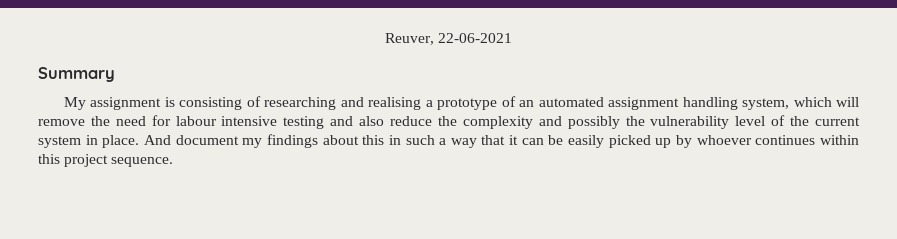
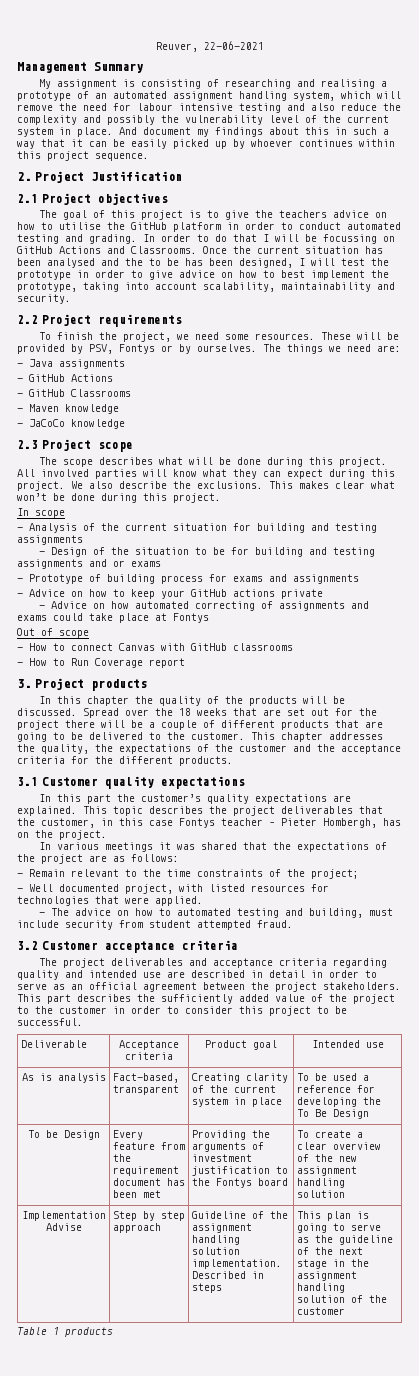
(513, 38) none -> [17,62,87,73] Management
(174, 162) none -> [17,171,183,183] [17,193,169,205] [38,210,387,220] [17,222,401,232] [17,234,395,244] [17,246,383,254] [17,258,389,268] [17,270,389,280] [17,282,395,292] [17,294,71,304] [17,314,183,327] [38,332,399,342] [17,344,401,354] [17,359,125,369] [17,374,113,382] [17,389,131,397] [17,404,119,414] [17,419,125,429] [17,439,134,452] [38,457,387,467] [17,469,395,479] [17,481,395,491] [17,493,221,503] [17,508,65,518] [17,523,377,533] [17,535,83,545] [38,547,375,557] [17,559,161,569] [17,574,359,584] [17,589,323,599] [38,601,369,611] [17,613,209,623] [17,628,89,638] [17,643,293,651] [17,658,185,668] [17,678,148,691] [38,696,345,706] [17,708,377,718] [17,720,383,730] [17,732,383,742] [17,744,401,754] [17,756,233,766] [17,776,246,789] [38,794,351,804] [17,806,383,816] [17,818,401,828] [17,830,107,840] [38,842,387,852] [17,854,179,864] [17,869,359,879] [17,884,329,894] [17,896,203,906] [38,908,393,918] [17,920,293,930] [17,940,239,953] [38,958,387,968] [17,970,377,980] [17,982,401,992] [17,994,395,1004] [17,1006,347,1016] [17,1018,83,1026] [20,1040,87,1048] [119,1040,179,1050] [125,1052,173,1060] [205,1040,277,1050] [311,1040,384,1048] [21,1073,106,1083] [112,1073,179,1083] [112,1085,179,1095] [191,1073,288,1083] [191,1085,276,1093] [191,1097,282,1107] [296,1073,369,1081] [296,1085,375,1093] [296,1097,381,1107] [296,1109,369,1119] [27,1130,100,1140] [112,1130,143,1140] [112,1142,185,1150] [112,1154,131,1162] [112,1166,179,1176] [112,1178,185,1186] [112,1190,161,1198] [191,1130,270,1140] [191,1142,264,1152] [191,1154,252,1162] [191,1166,288,1176] [191,1178,288,1188] [296,1130,363,1138] [296,1142,381,1150] [296,1154,357,1162] [296,1166,357,1176] [296,1178,345,1188] [296,1190,345,1198] [21,1211,106,1221] [45,1223,82,1231] [112,1211,185,1221] [112,1223,161,1233] [191,1211,288,1219] [191,1223,252,1233] [191,1235,240,1245] [191,1247,240,1255] [191,1259,282,1269] [191,1271,264,1279] [191,1283,222,1293] [296,1211,369,1221] [296,1223,381,1233] [296,1235,393,1245] [296,1247,363,1255] [296,1259,369,1269] [296,1271,357,1281] [296,1283,345,1293] [296,1295,387,1303] [296,1307,345,1315] [17,1327,113,1337] // 2. Project Justification // 2.1 Project objectives // The goal of this project is to give the teachers advice on how to utilise the GitHub platform in order to conduct automated testing and grading. In order to do that I will be focussing on GitHub Actions and Classrooms. Once the current situation has been analysed and the to be has been designed, I will test the prototype in order to give advice on how to best implement the prototype, taking into account scalability, maintainability and security. // 2.2 Project requirements // To finish the project, we need some resources. These will be provided by PSV, Fontys or by ourselves. The things we need are: // - Java assignments // - GitHub Actions // - GitHub Classrooms // - Maven knowledge // - JaCoCo knowledge // 2.3 Project scope // The scope describes what will be done during this project. All involved parties will know what they can expect during this project. We also describe the exclusions. This makes clear what won’t be done during this project. // In scope // - Analysis of the current situation for building and testing assignments // - Design of the situation to be for building and testing assignments and or exams // - Prototype of building process for exams and assignments // - Advice on how to keep your GitHub actions private // - Advice on how automated correcting of assignments and exams could take place at Fontys // Out of scope // - How to connect Canvas with GitHub classrooms // - How to Run Coverage report // 3. Project products // In this chapter the quality of the products will be discussed. Spread over the 18 weeks that are set out for the project there will be a couple of different products that are going to be delivered to the customer. This chapter addresses the quality, the expectations of the customer and the acceptance criteria for the different products. // 3.1 Customer quality expectations // In this part the customer’s quality expectations are explained. This topic describes the project deliverables that the customer, in this case Fontys teacher – Pieter Hombergh, has on the project. // In various meetings it was shared that the expectations of the project are as follows: // - Remain relevant to the time constraints of the project; // - Well documented project, with listed resources for technologies that were applied. // - The advice on how to automated testing and building, must include security from student attempted fraud. // 3.2 Customer acceptance criteria // The project deliverables and acceptance criteria regarding quality and intended use are described in detail in order to serve as an official agreement between the project stakeholders. This part describes the sufficiently added value of the project to the customer in order to consider this project to be successful. // Deliverable | Acceptance criteria | Product goal | Intended use // As is analysis | Fact-based, transparent | Creating clarity of the current system in place | To be used a reference for developing the To Be Design // To be Design | Every feature from the requirement document has been met | Providing the arguments of investment justification to the Fontys board | To create a clear overview of the new assignment handling solution // Implementation Advise | Step by step approach | Guideline of the assignment handling solution implementation. Described in steps | This plan is going to serve as the guideline of the next stage in the assignment handling solution of the customer // Table 1 products

